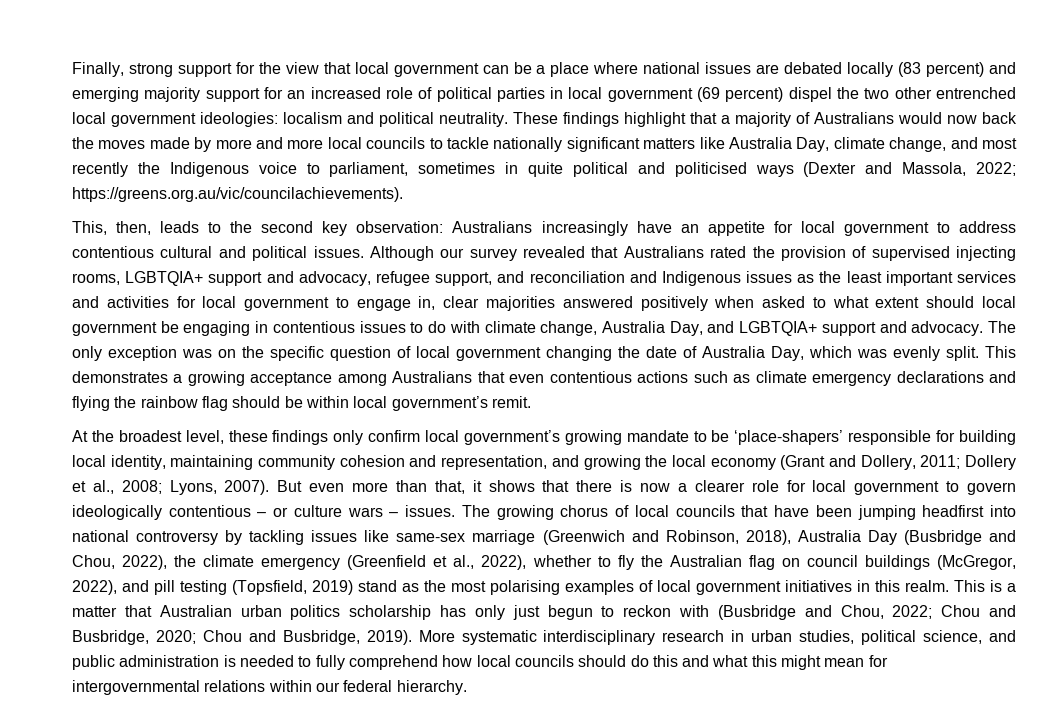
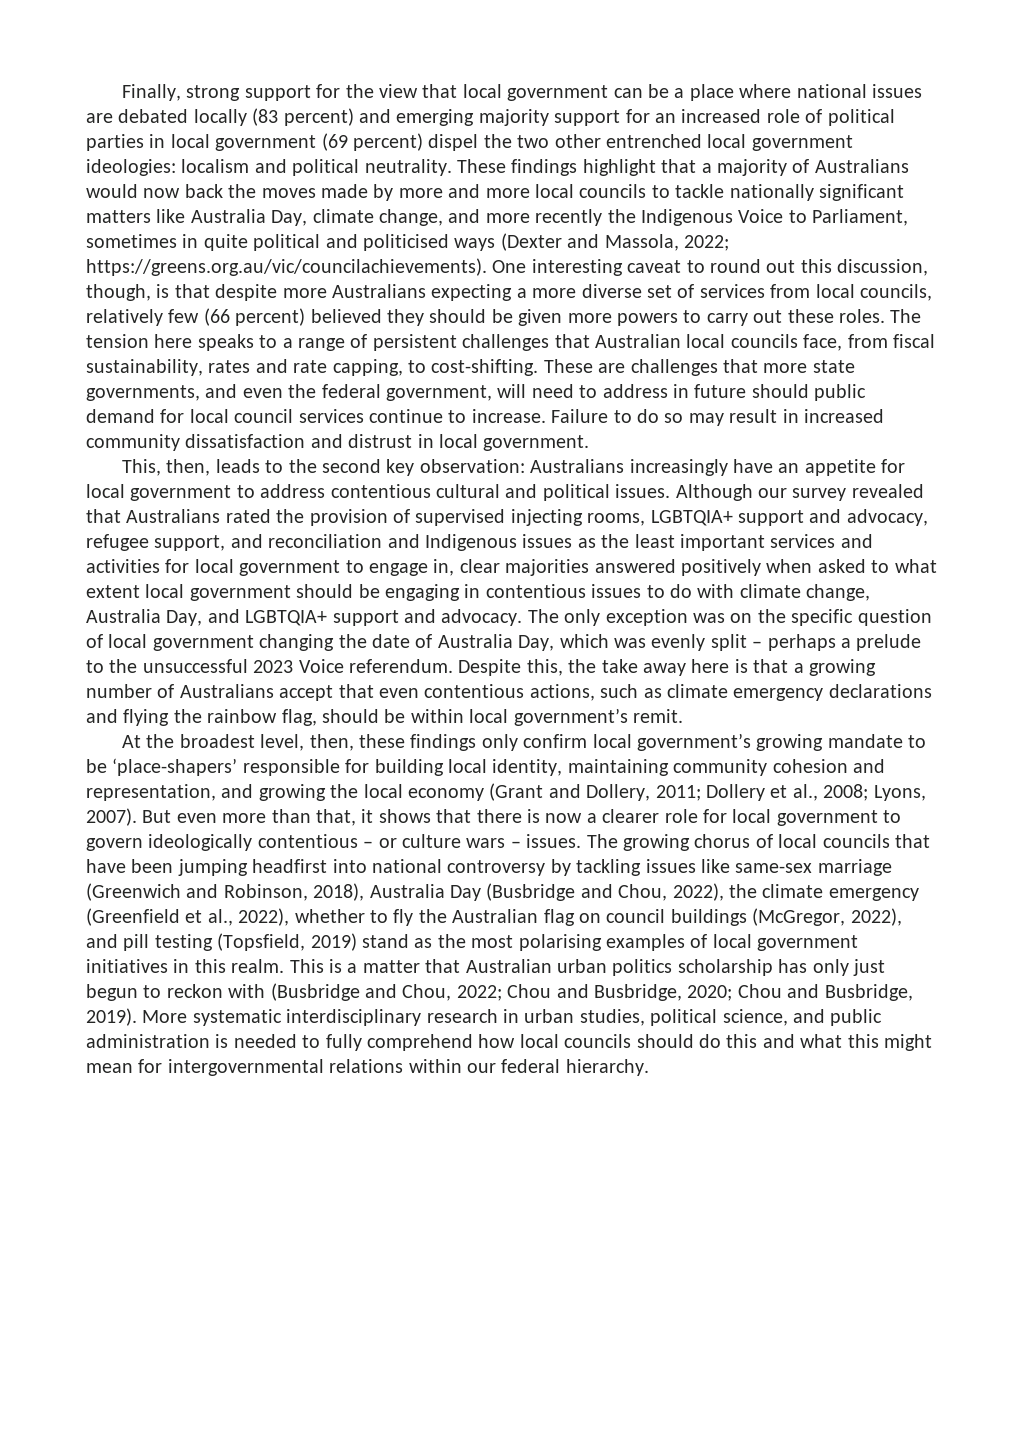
[981,138,1017,149] most -> [485,213,530,223] more
[258,162,409,177] voice to parliament, -> [738,209,909,226] Voice to Parliament,
(403, 194) none -> [492,259,929,276] [86,284,932,301] [86,308,922,326] [86,334,935,351] [86,359,855,376] [86,384,867,401] [86,409,884,426] [86,434,590,451] One interesting caveat to round out this discussion, though, is that despite more Australians expecting a more diverse set of services from local councils, relatively few (66 percent) believed they should be given more powers to carry out these roles. The tension here speaks to a range of persistent challenges that Australian local councils face, from fiscal sustainability, rates and rate capping, to cost-shifting. These are challenges that more state governments, and even the federal government, will need to address in future should public demand for local council services continue to increase. Failure to do so may result in increased community dissatisfaction and distrust in local government.
[926,296,1017,308] [72,322,157,336] should local government -> [145,584,354,601] local government should
[946,346,1016,361] [72,371,473,386] split. This demonstrates a growing acceptance among Australians -> [710,634,922,651] [86,659,876,676] [86,684,334,701] split – perhaps a prelude to the unsuccessful 2023 Voice referendum. Despite this, the take away here is that a growing number of Australians accept
[637,371,689,383] actions -> [529,684,595,701] actions,
[201,396,228,411] flag -> [281,709,317,726] flag,
(224, 437) none -> [309,734,354,751] then,

